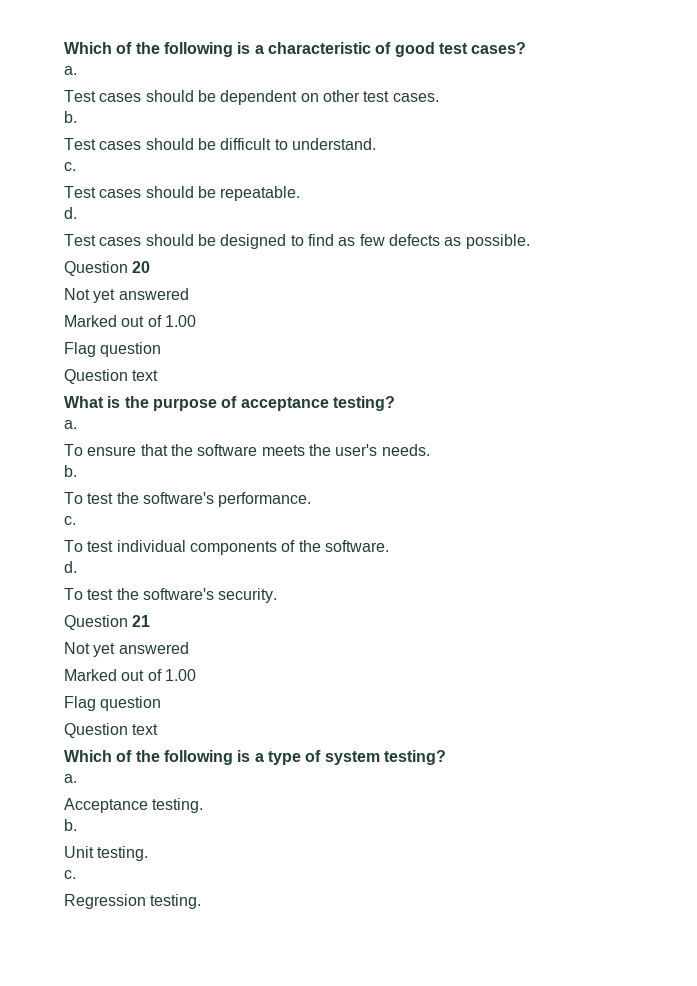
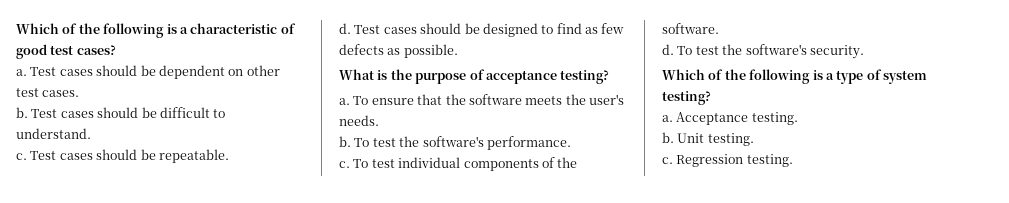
(77, 70) // -> (27, 72) none
(77, 117) // -> (28, 112) none
(76, 166) // -> (27, 156) none
(77, 213) // -> (351, 28) none
[64,261,151,276] [64,288,189,303] [64,315,196,327] [64,342,162,357] [64,369,159,384] // Question 20 // Not yet answered // Marked out of 1.00 // Flag question // Question text -> (458, 51) none
(77, 424) // -> (350, 101) none
(77, 471) // -> (351, 141) none
(76, 520) // -> (350, 164) none
(77, 567) // -> (674, 49) none
[64,615,151,630] [64,642,189,657] [64,669,196,681] [64,696,162,711] [64,723,159,738] // Question 21 // Not yet answered // Marked out of 1.00 // Flag question // Question text -> (864, 52) none
(77, 778) // -> (673, 118) none
(77, 825) // -> (674, 137) none
(76, 874) // -> (673, 160) none

